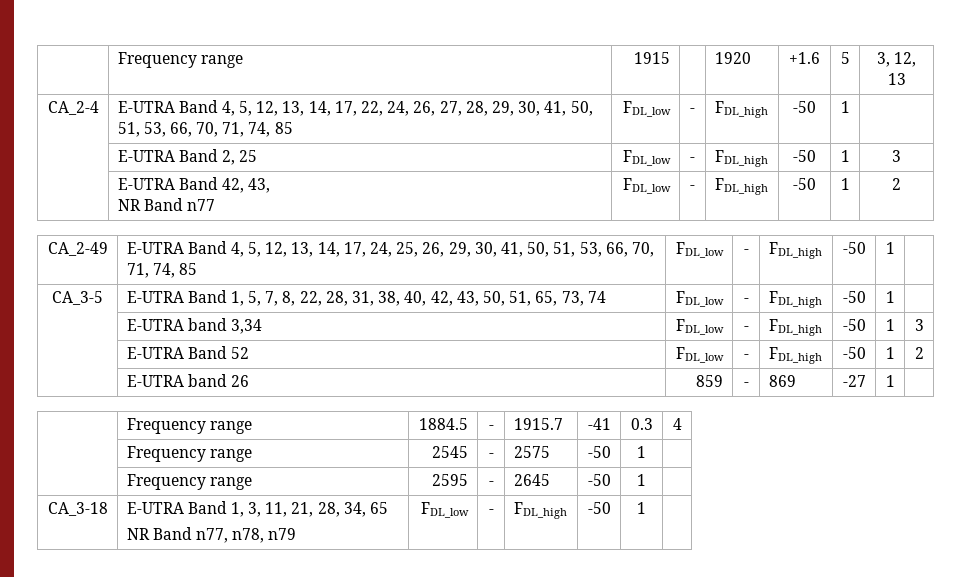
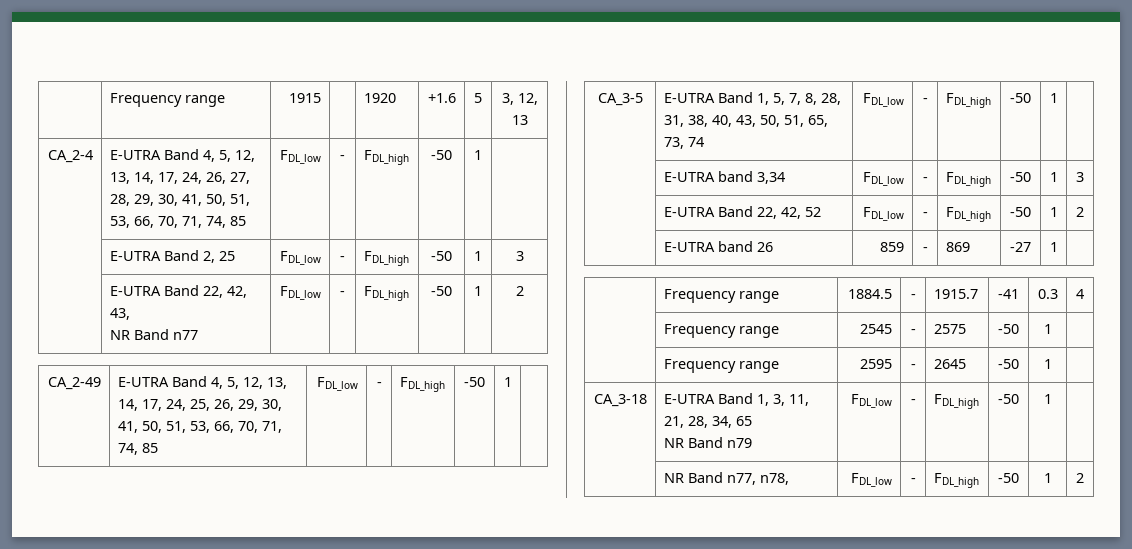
[361,101,384,116] 22, -> (178, 178) none
(218, 183) none -> [202,286,223,298] 22,
[299,291,322,306] 22, -> (817, 99) none
[430,291,453,306] 42, -> (732, 121) none
(227, 352) none -> [756,207,801,219] 22, 42,
[195,528,265,543] n77, n78, -> (723, 442) none
(646, 508) none -> [663,472,789,485] [851,473,893,487] [910,478,916,483] [933,473,979,488] [998,473,1019,483] [1043,473,1052,483] [1076,473,1084,483] // | NR Band n77, n78, | FDL_low | - | FDL_high | -50 | 1 | 2

